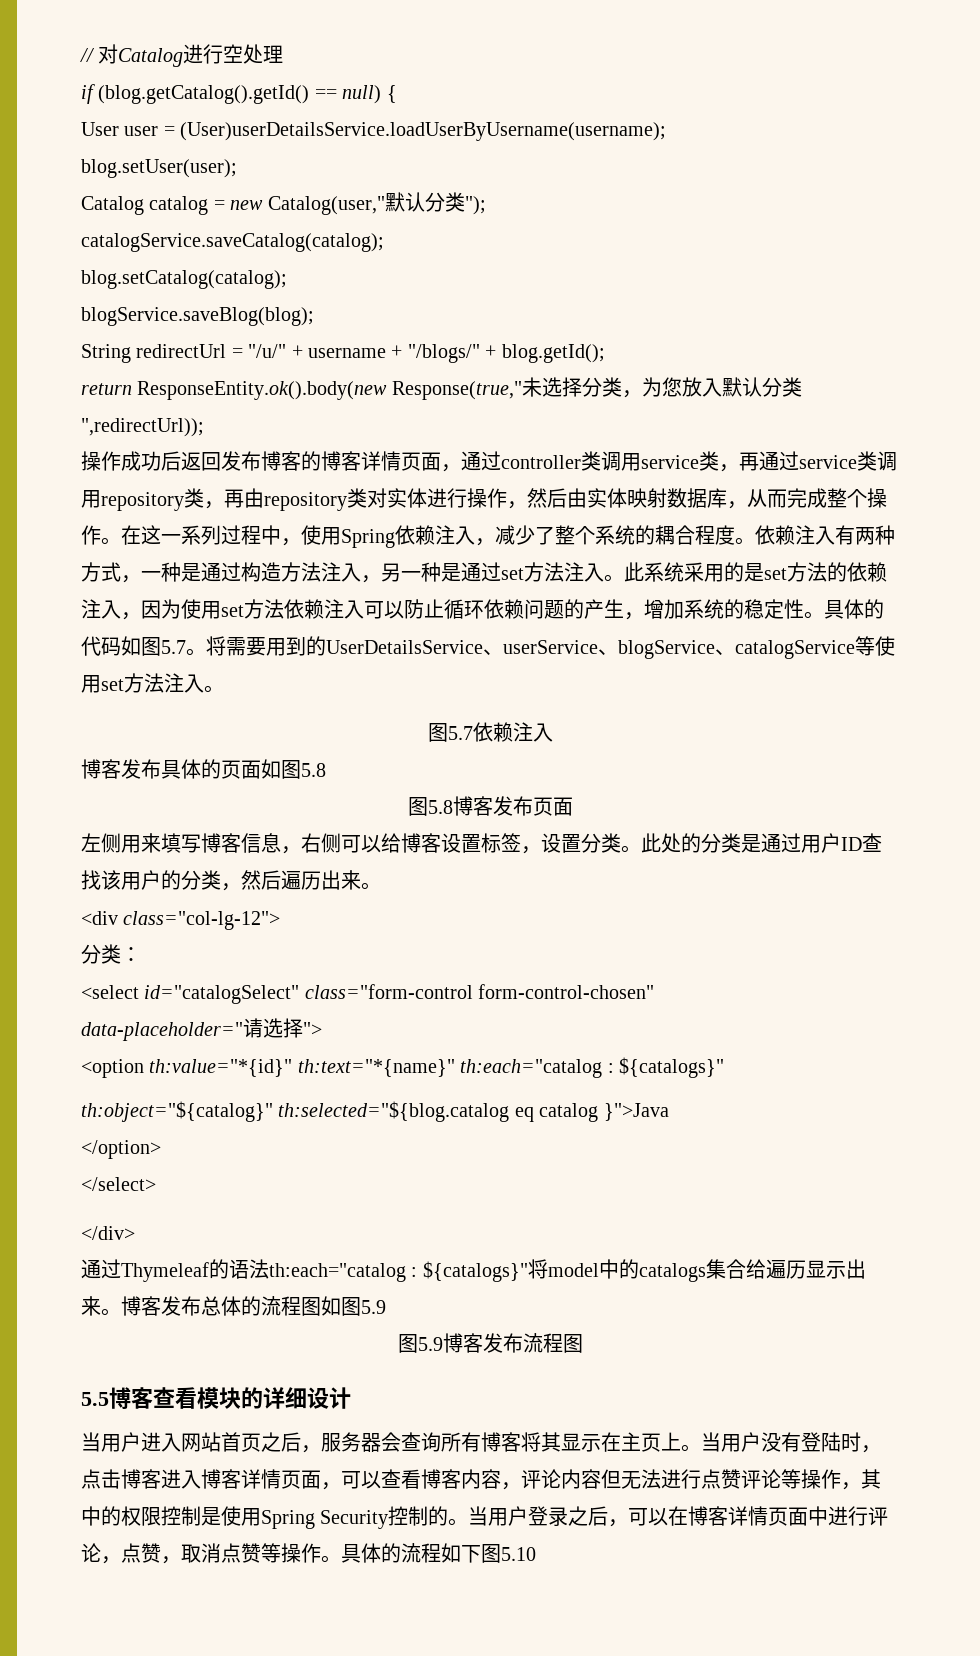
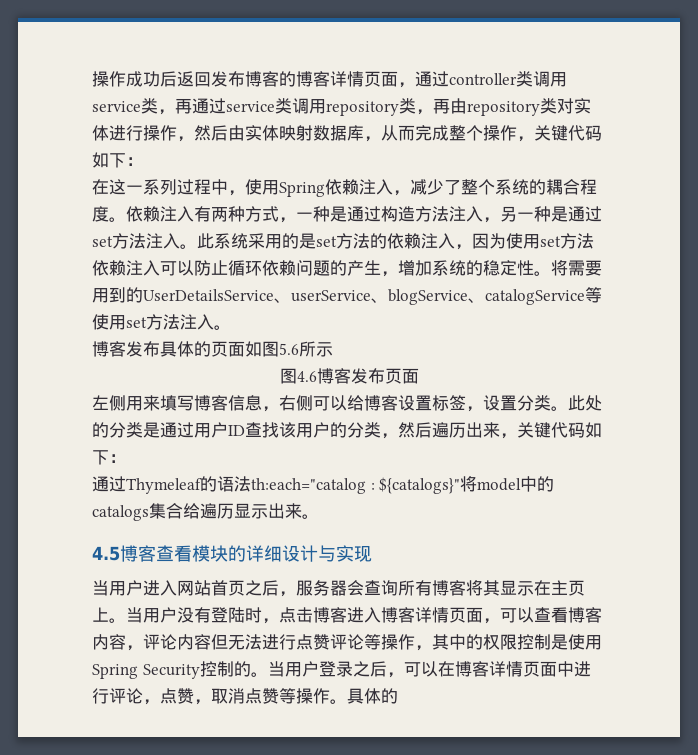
[80,44,284,67] [81,84,397,104] [81,122,667,141] [81,159,237,178] [81,192,486,215] [81,233,384,252] [81,270,287,289] [81,307,314,326] [81,344,605,363] [81,377,802,400] [81,418,204,437] // 对Catalog进行空处理 // if (blog.getCatalog().getId() == null) { // User user = (User)userDetailsService.loadUserByUsername(username); // blog.setUser(user); // Catalog catalog = new Catalog(user,"默认分类"); // catalogService.saveCatalog(catalog); // blog.setCatalog(catalog); // blogService.saveBlog(blog); // String redirectUrl = "/u/" + username + "/blogs/" + blog.getId(); // return ResponseEntity.ok().body(new Response(true,"未选择分类，为您放入默认分类",redirectUrl)); // -> (92, 79) none
[101,537,121,545] 。 -> [517,125,602,142] [92,152,143,168] ，关键代码如下： //
[824,599,884,619] [81,636,206,656] 具体的代码如图5.7。 -> (551, 273) none
[427,722,553,742] // 图5.7依赖注入 -> (231, 327) none
[301,763,326,777] [407,797,453,816] 5.8 // 图5.8 -> [279,341,333,357] [279,368,317,384] 5.6所示 // 图4.6
[361,882,381,890] [81,911,281,930] [81,944,141,964] [81,984,655,1004] [81,1018,322,1041] [81,1057,724,1078] [81,1101,669,1122] [81,1140,161,1159] [81,1177,156,1191] [81,1226,135,1240] 。 // <div class="col-lg-12"> // 分类： // <select id="catalogSelect" class="form-control form-control-chosen" // data-placeholder="请选择"> // <option th:value="*{id}" th:text="*{name}" th:each="catalog : ${catalogs}" // th:object="${catalog}" th:selected="${blog.catalog eq catalog }">Java // </option> // </select> // </div> -> [500,422,602,439] [92,450,126,465] ，关键代码如下：
[121,1296,386,1316] [397,1333,583,1353] [81,1392,109,1406] 博客发布总体的流程图如图5.9 // 图5.9博客发布流程图 // 5.5 -> [92,546,120,561] // 4.5
(351, 1398) none -> [318,545,372,562] 与实现
[401,1543,536,1563] 流程如下图5.10 -> (398, 696) none

